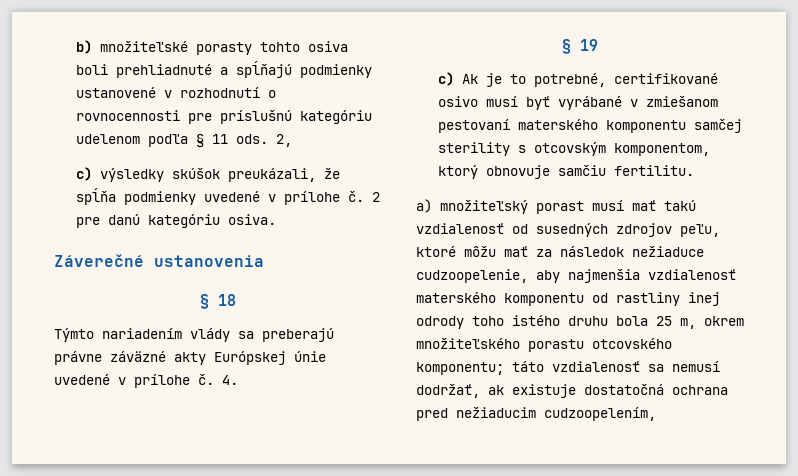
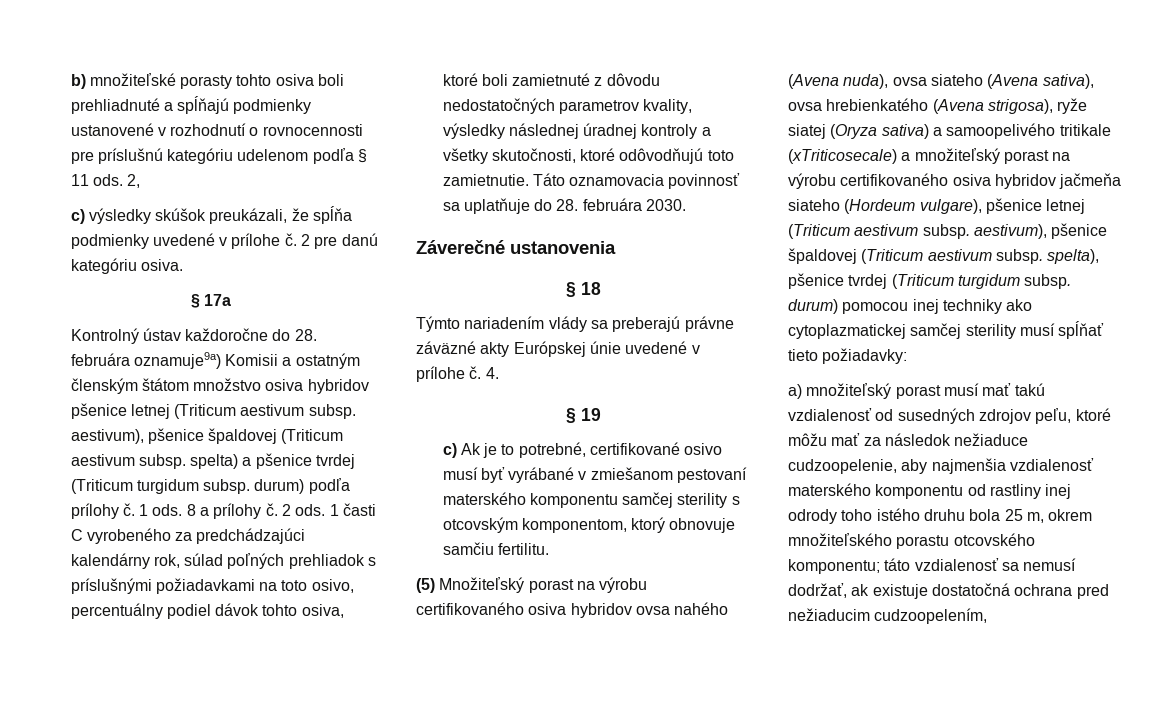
(276, 219) none -> [190,294,232,308] [70,328,317,344] [70,352,360,369] [70,378,369,394] [70,403,356,419] [70,428,344,444] [70,453,356,469] [70,478,350,494] [70,503,377,519] [70,528,306,544] [70,553,377,569] [70,578,354,594] [70,603,344,619] [442,73,660,86] [442,98,693,114] [442,123,711,139] [442,148,734,164] [442,173,741,189] [442,198,687,214] // § 17a // Kontrolný ústav každoročne do 28. februára oznamuje9a) Komisii a ostatným členským štátom množstvo osiva hybridov pšenice letnej (Triticum aestivum subsp. aestivum), pšenice špaldovej (Triticum aestivum subsp. spelta) a pšenice tvrdej (Triticum turgidum subsp. durum) podľa prílohy č. 1 ods. 8 a prílohy č. 2 ods. 1 časti C vyrobeného za predchádzajúci kalendárny rok, súlad poľných prehliadok s príslušnými požiadavkami na toto osivo, percentuálny podiel dávok tohto osiva, ktoré boli zamietnuté z dôvodu nedostatočných parametrov kvality, výsledky následnej úradnej kontroly a všetky skutočnosti, ktoré odôvodňujú toto zamietnutie. Táto oznamovacia povinnosť sa uplatňuje do 28. februára 2030.
(694, 170) none -> [416,577,648,593] [416,602,729,618] [788,74,1094,89] [788,98,1088,114] [788,123,1111,139] [788,148,1071,164] [788,173,1122,189] [788,198,1086,214] [788,223,1108,239] [788,248,1100,264] [788,273,1072,289] [788,299,1033,314] [788,321,1105,339] [788,348,908,364] // (5) Množiteľský porast na výrobu certifikovaného osiva hybridov ovsa nahého (Avena nuda), ovsa siateho (Avena sativa), ovsa hrebienkatého (Avena strigosa), ryže siatej (Oryza sativa) a samoopelivého tritikale (xTriticosecale) a množiteľský porast na výrobu certifikovaného osiva hybridov jačmeňa siateho (Hordeum vulgare), pšenice letnej (Triticum aestivum subsp. aestivum), pšenice špaldovej (Triticum aestivum subsp. spelta), pšenice tvrdej (Triticum turgidum subsp. durum) pomocou inej techniky ako cytoplazmatickej samčej sterility musí spĺňať tieto požiadavky:

